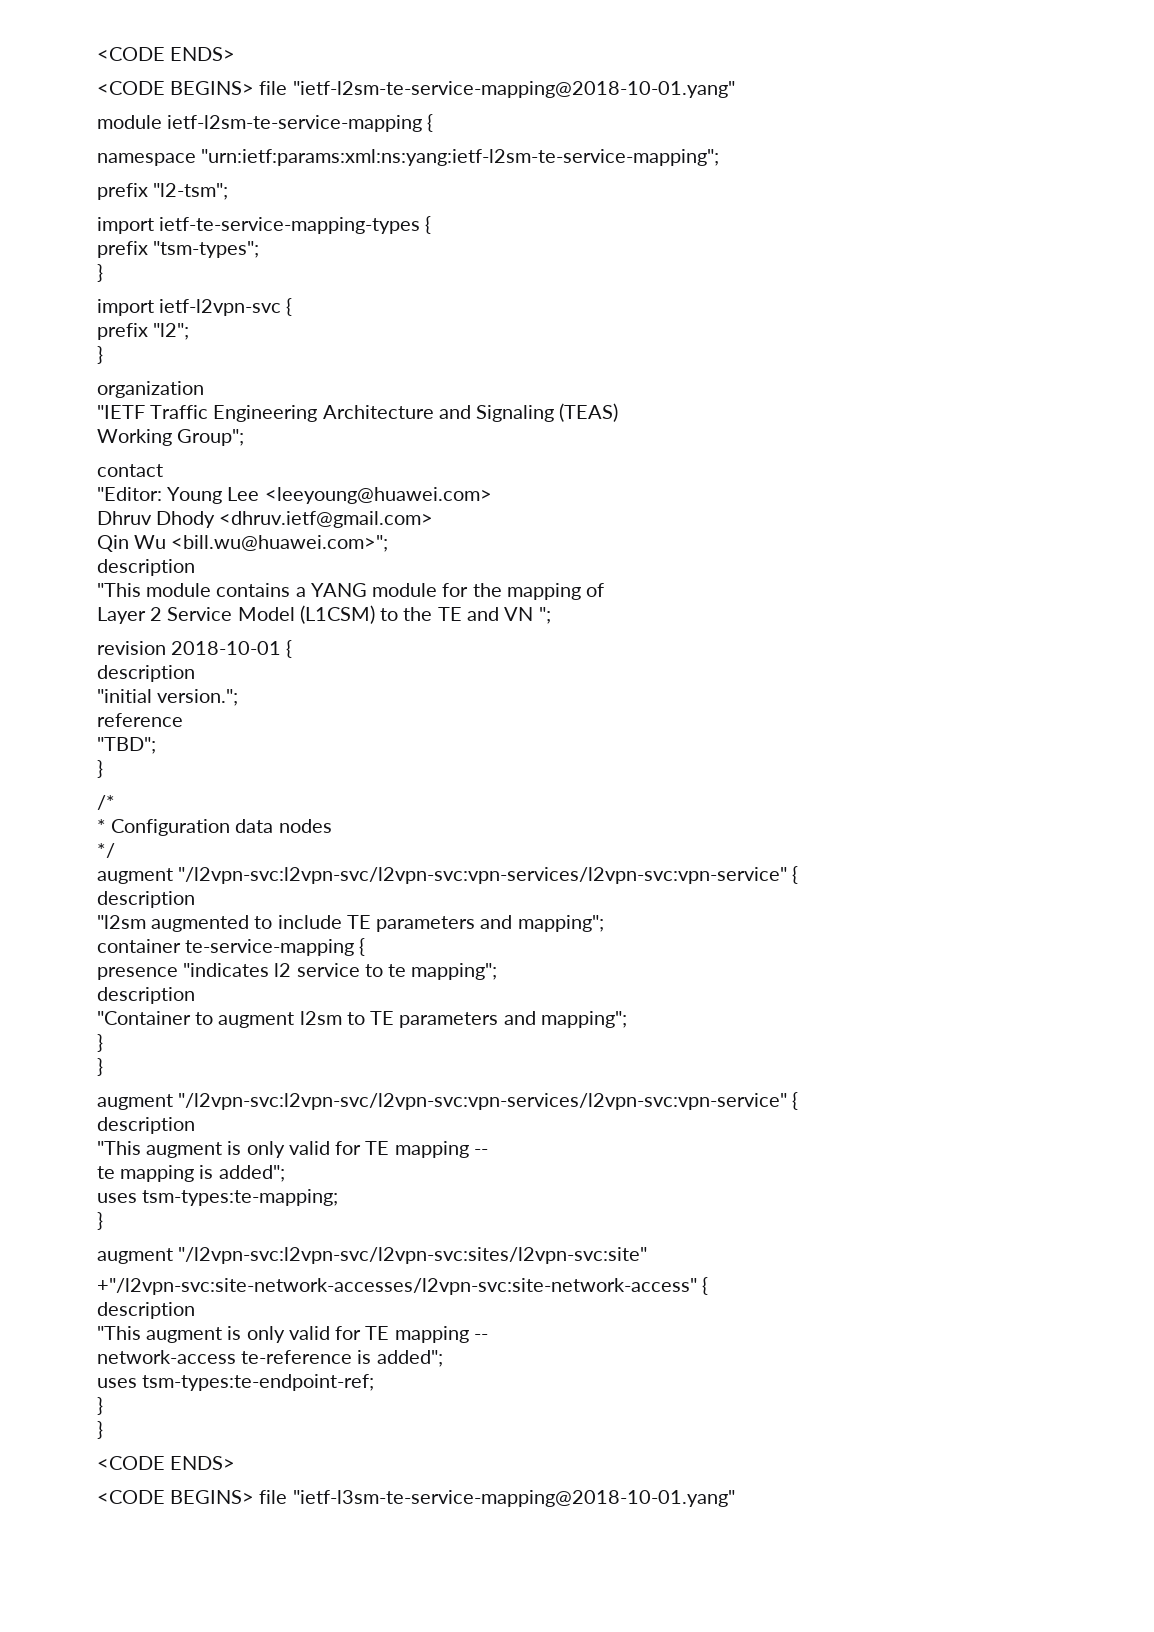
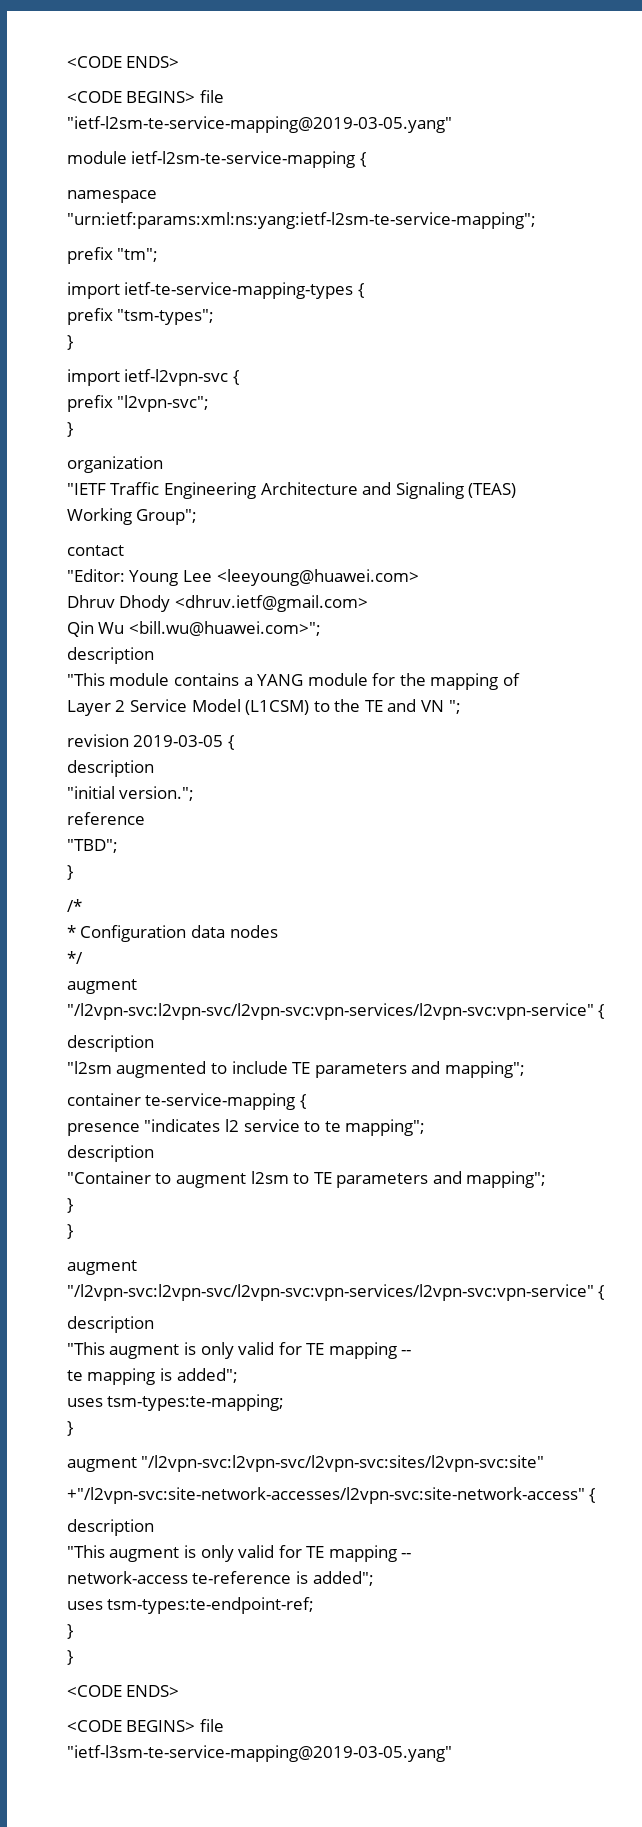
[96,47,236,61] [96,81,735,98] <CODE ENDS> // <CODE BEGINS> file "ietf-l2sm-te-service-mapping@2018-10-01.yang" -> [66,56,180,68] [66,90,224,103] [66,116,452,133] <CODE ENDS> // <CODE BEGINS> file "ietf-l2sm-te-service-mapping@2019-03-05.yang"
[153,183,229,200] "l2-tsm"; -> [117,248,159,262] "tm";
[153,323,190,340] "l2"; -> [117,395,210,412] "l2vpn-svc";
[171,641,282,655] 2018-10-01 -> [133,735,224,747] 2019-03-05
[292,1490,735,1507] "ietf-l3sm-te-service-mapping@2018-10-01.yang" -> [66,1745,452,1762] "ietf-l3sm-te-service-mapping@2019-03-05.yang"

